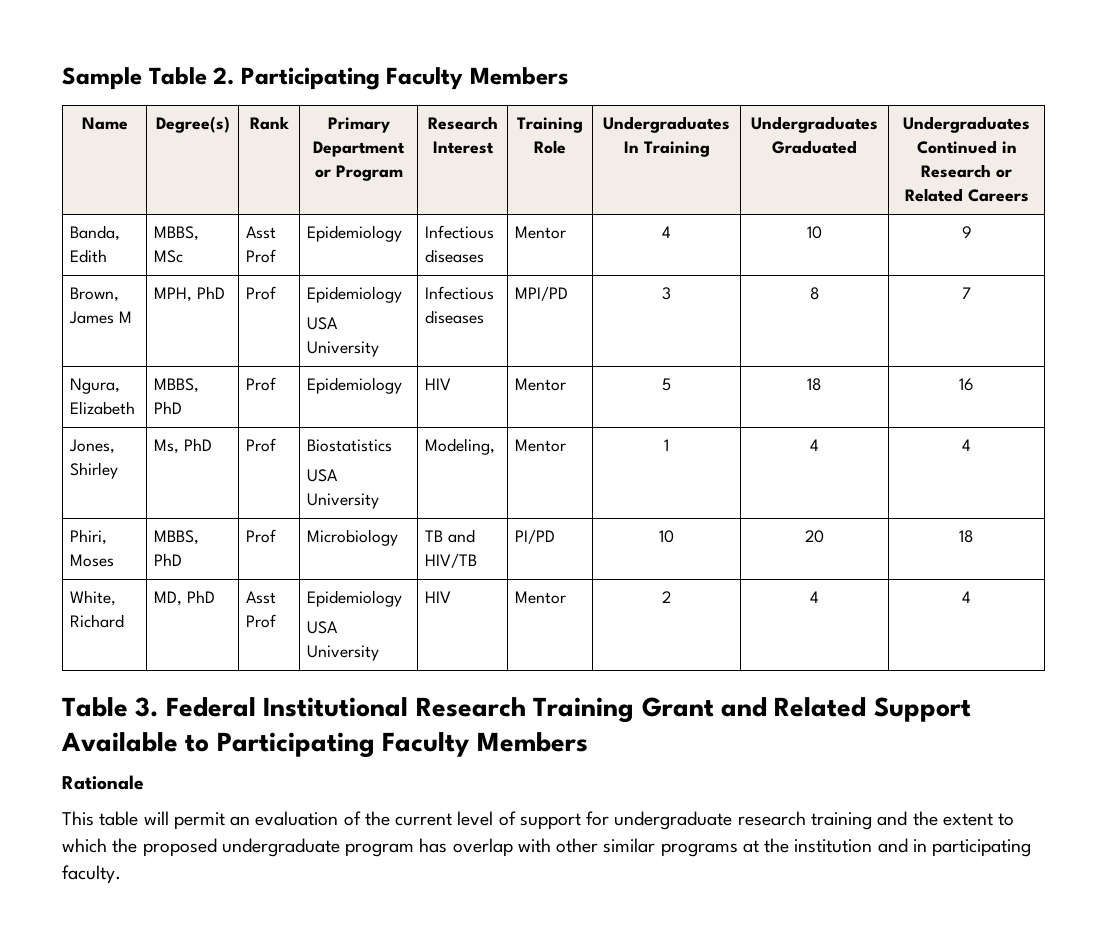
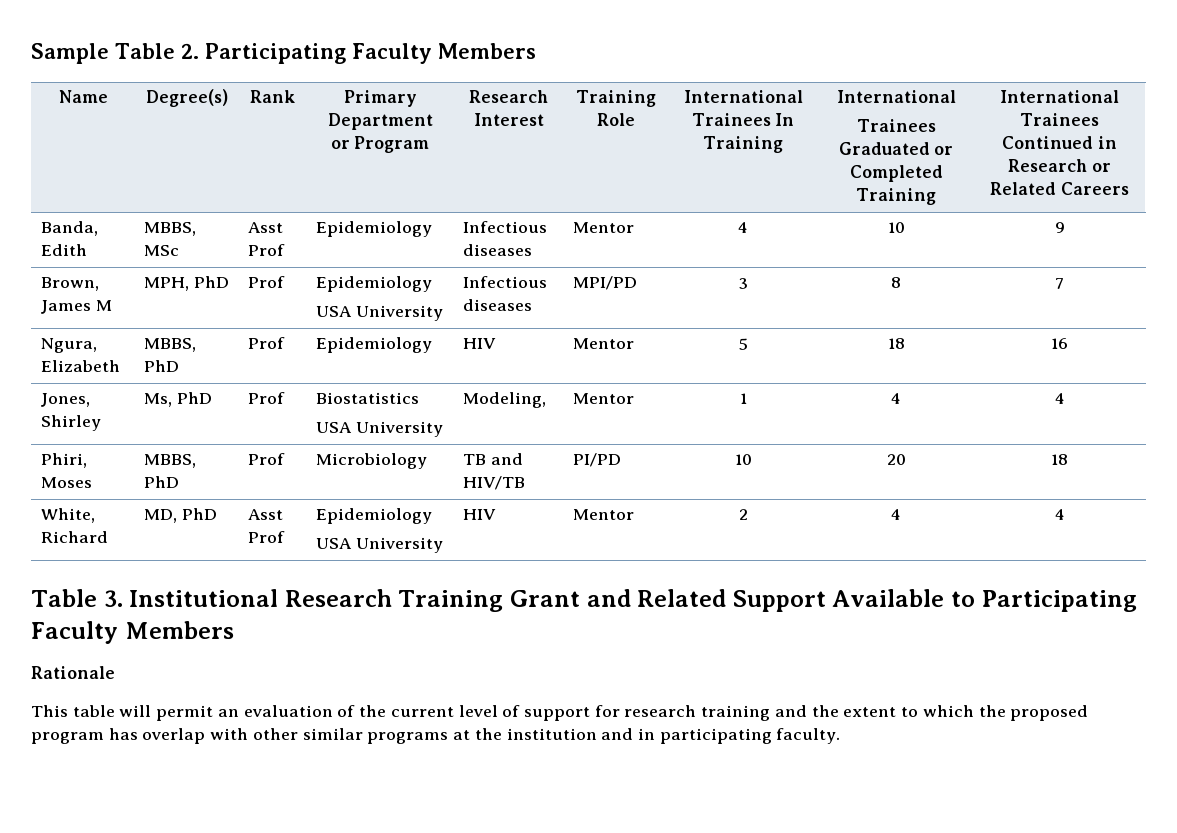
[603,116,730,133] Undergraduates -> [683,90,803,103] [691,113,771,126] International Trainees
[751,116,878,133] Undergraduates -> [836,90,956,103] [856,119,936,132] International // Trainees
[903,116,1030,133] | Undergraduates -> [934,146,954,155] [849,165,943,182] [856,188,937,205] [1000,90,1119,103] [1020,113,1100,126] or Completed Training | International Trainees
[165,697,256,717] Federal -> (123, 598) none
[614,811,733,830] undergraduate -> (620, 711) none
[221,838,340,857] undergraduate -> (1089, 713) none

